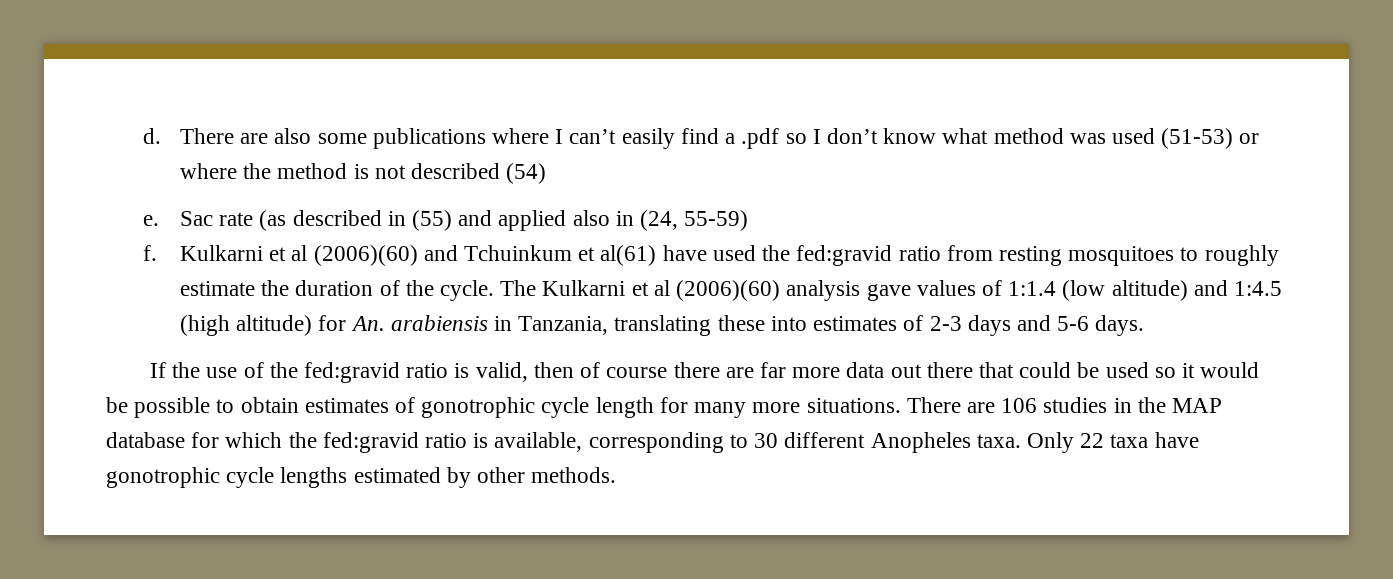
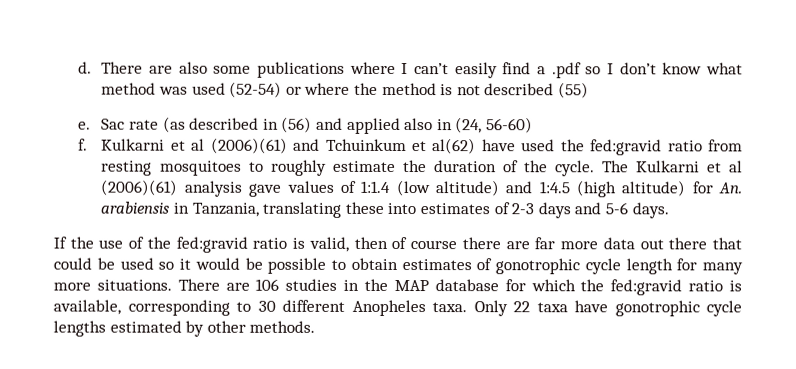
[1161,128,1234,149] (51-53) -> [229,81,283,98] (52-54)
[506,163,547,184] (54) -> [557,82,589,99] (55)
[412,210,453,231] (55) -> [281,116,313,133] (56)
[684,210,749,231] 55-59) -> [485,117,533,134] 56-60)
[313,245,418,266] (2006)(60) -> [210,137,288,154] (2006)(61)
[600,245,657,266] al(61) -> [432,138,477,155] al(62)
[676,280,781,301] (2006)(60) -> [100,179,179,196] (2006)(61)

